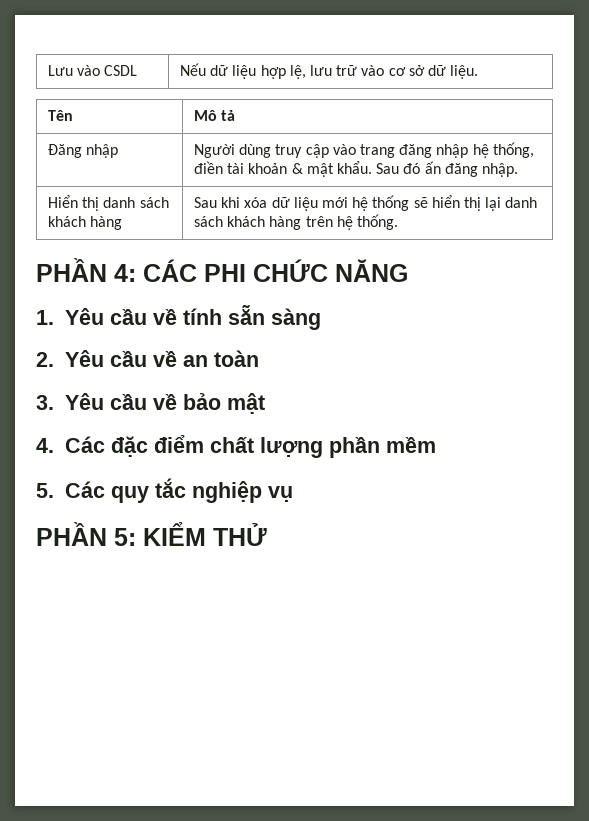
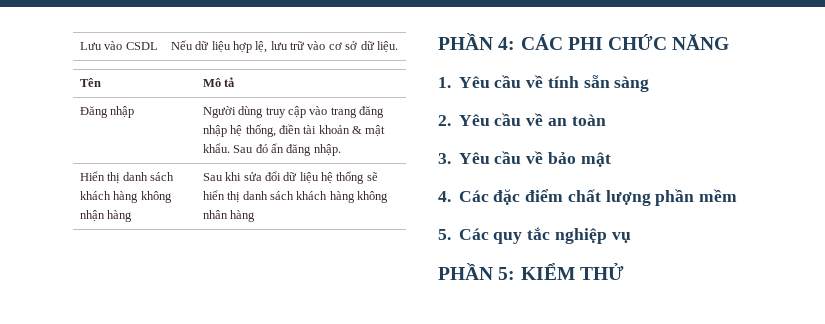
(123, 223) none -> [140,191,172,203] [79,210,133,222] không nhận hàng
[244,197,348,211] xóa dữ liệu mới -> [243,171,319,184] sửa đổi dữ liệu
[485,197,538,211] [194,214,398,230] lại danh sách khách hàng trên hệ thống. -> [242,191,389,203] [202,210,256,222] danh sách khách hàng không nhân hàng

